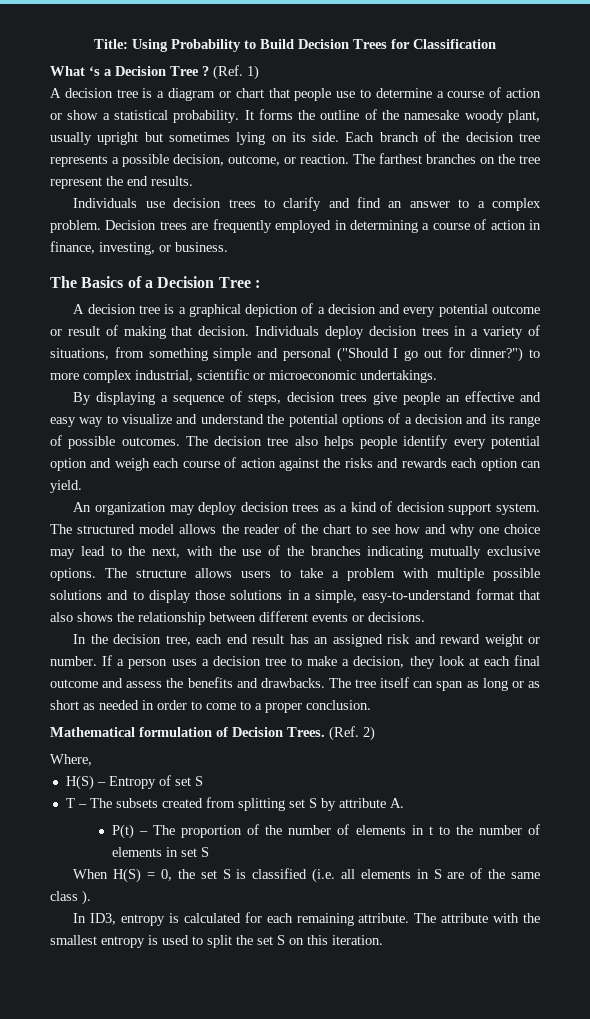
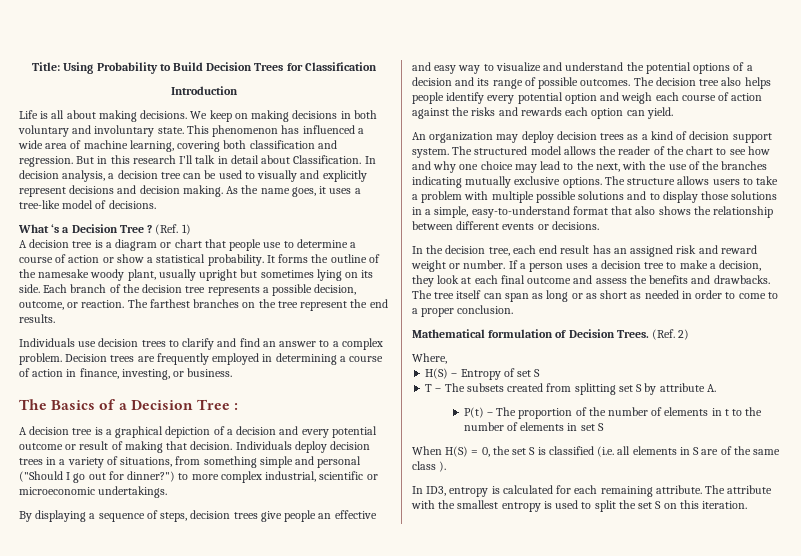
(496, 44) none -> [171,86,238,95] [19,110,377,122] [18,125,364,137] [18,140,337,152] [19,155,376,167] [19,170,367,182] [19,185,361,197] [19,200,156,209] // Introduction // Life is all about making decisions. We keep on making decisions in both voluntary and involuntary state. This phenomenon has influenced a wide area of machine learning, covering both classification and regression. But in this research I’ll talk in detail about Classification. In decision analysis, a decision tree can be used to visually and explicitly represent decisions and decision making. As the name goes, it uses a tree-like model of decisions.

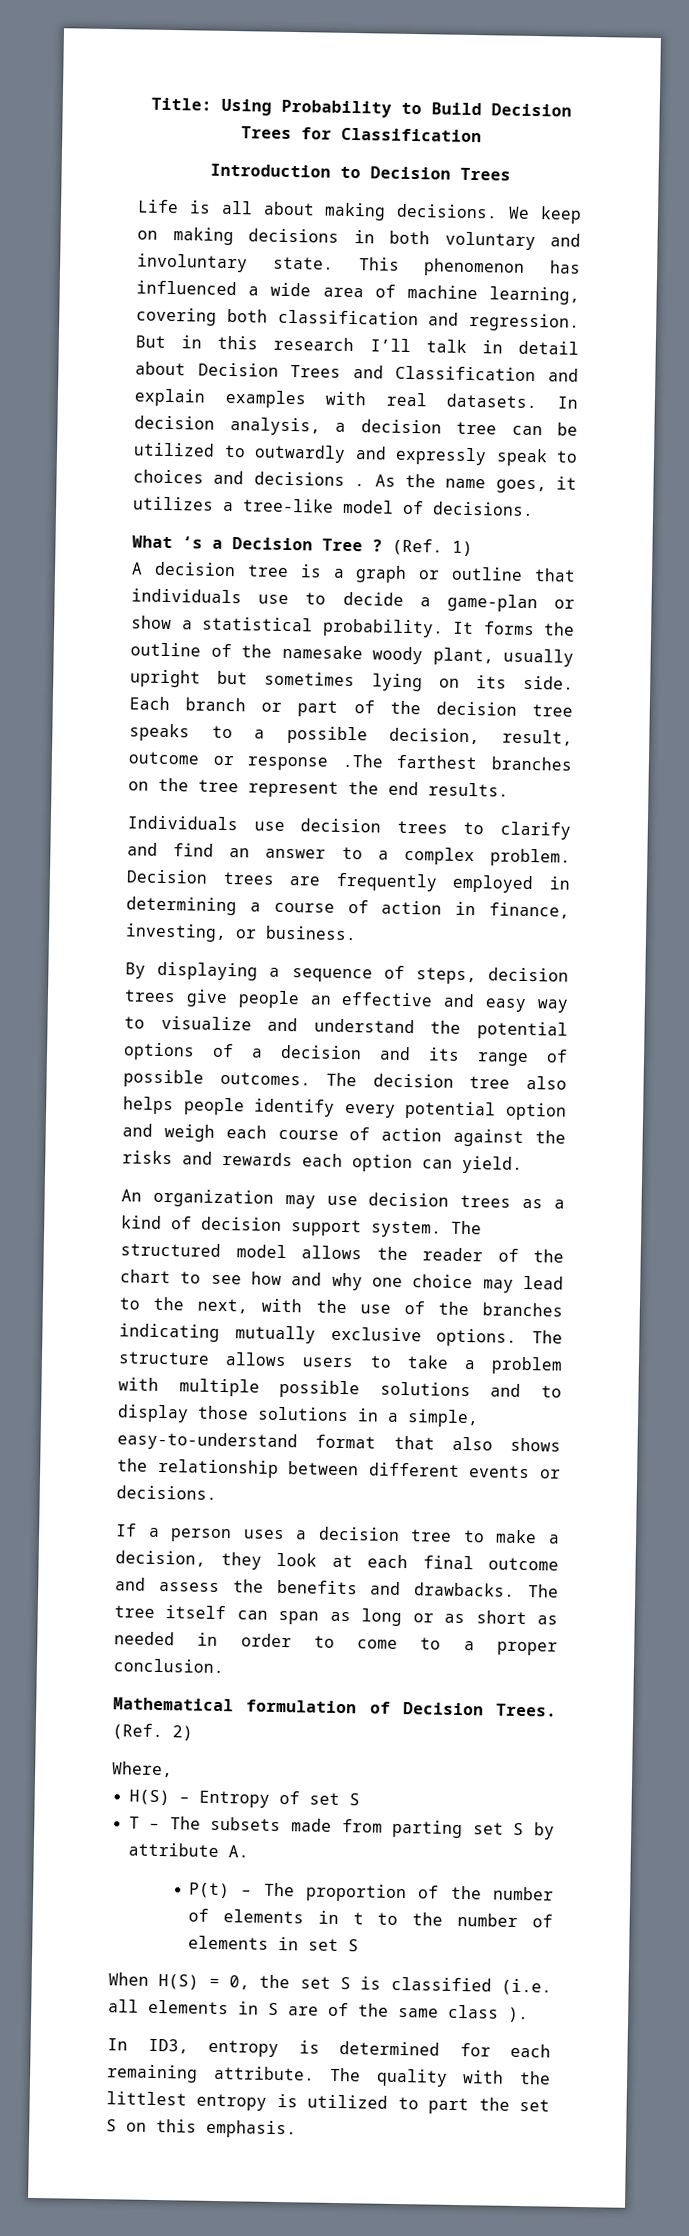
(238, 90) none -> [339,166,511,181] to Decision Trees
[293,155,362,164] Classification. -> [197,362,579,382] [134,388,539,409] Decision Trees and Classification and explain examples with real datasets.
[218,170,367,182] [19,185,223,197] used to visually and explicitly represent decisions and decision making. -> [133,442,578,467] [133,469,366,487] utilized to outwardly and expressly speak to choices and decisions .
[329,188,352,194] uses -> [133,496,214,511] utilizes
[115,239,357,251] [19,254,100,263] diagram or chart that people use to determine a course of action -> [355,565,576,583] [131,588,538,613] graph or outline that individuals use to decide a game-plan
(107, 288) none -> [261,700,339,717] or part
[207,286,260,296] represents -> [129,723,233,742] speaks to
[19,299,148,310] outcome, or reaction. The -> [502,729,573,746] [128,751,384,771] result, outcome or response .The
[19,399,239,410] [19,426,377,438] [19,441,371,453] [19,456,362,468] [19,471,378,483] [19,486,168,498] // The Basics of a Decision Tree : // A decision tree is a graphical depiction of a decision and every potential outcome or result of making that decision. Individuals deploy decision trees in a variety of situations, from something simple and personal ("Should I go out for dinner?") to more complex industrial, scientific or microeconomic undertakings. -> (357, 933) none
[521,131,554,143] deploy -> [326,1195,358,1206] use
[412,245,757,257] [411,260,506,272] In the decision tree, each end result has an assigned risk and reward weight or number. -> (217, 1492) none
[507,383,616,395] created from splitting -> [291,1818,464,1839] made from parting
[502,485,553,494] calculated -> [339,2041,440,2056] determined
[727,485,773,494] [411,500,616,512] attribute with the smallest entropy is used to split -> [375,2068,551,2087] [106,2091,470,2115] quality with the littlest entropy is utilized to part
[702,501,748,509] iteration. -> [206,2119,297,2139] emphasis.

